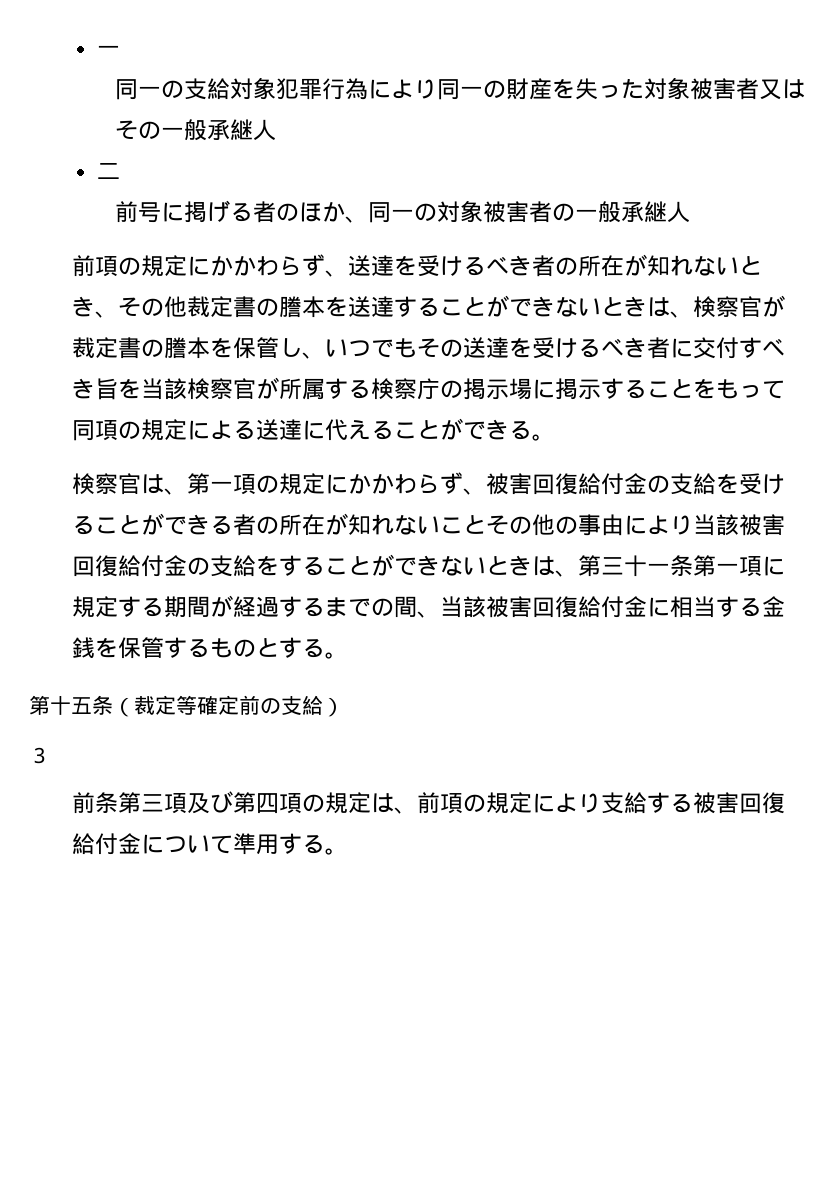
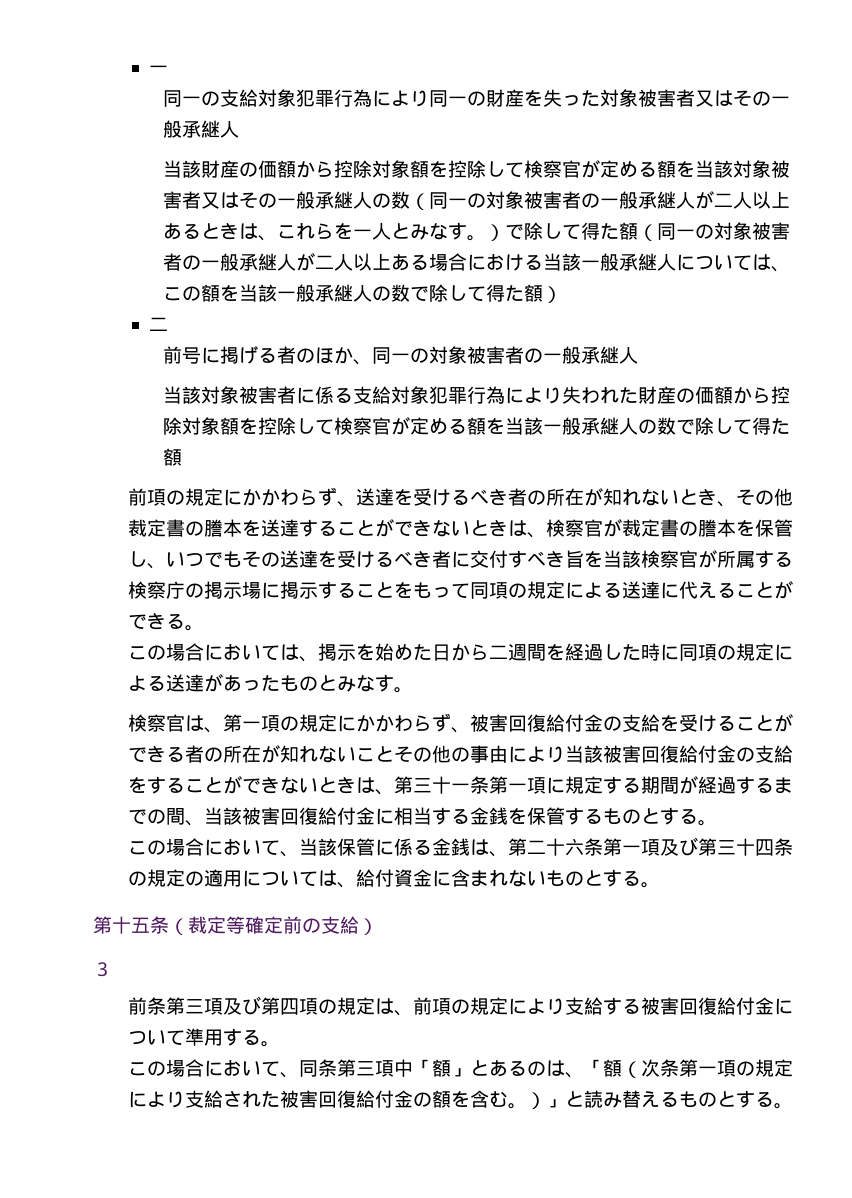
(277, 130) none -> [162,160,790,178] [162,191,790,210] [162,222,790,241] [162,253,790,272] [162,284,562,303] // 当該財産の価額から控除対象額を控除して検察官が定める額を当該対象被害者又はその一般承継人の数（同一の対象被害者の一般承継人が二人以上あるときは、これらを一人とみなす。）で除して得た額（同一の対象被害者の一般承継人が二人以上ある場合における当該一般承継人については、この額を当該一般承継人の数で除して得た額）
(691, 212) none -> [162,386,790,404] [162,417,790,435] [162,448,182,466] // 当該対象被害者に係る支給対象犯罪行為により失われた財産の価額から控除対象額を控除して検察官が定める額を当該一般承継人の数で除して得た額
(556, 437) none -> [127,643,793,662] [127,674,413,693] // この場合においては、掲示を始めた日から二週間を経過した時に同項の規定による送達があったものとみなす。
(349, 655) none -> [127,837,793,857] [127,869,660,888] // この場合において、当該保管に係る金銭は、第二十六条第一項及び第三十四条の規定の適用については、給付資金に含まれないものとする。
(349, 851) none -> [127,1059,793,1078] [127,1090,793,1109] // この場合において、同条第三項中「額」とあるのは、「額（次条第一項の規定により支給された被害回復給付金の額を含む。）」と読み替えるものとする。

